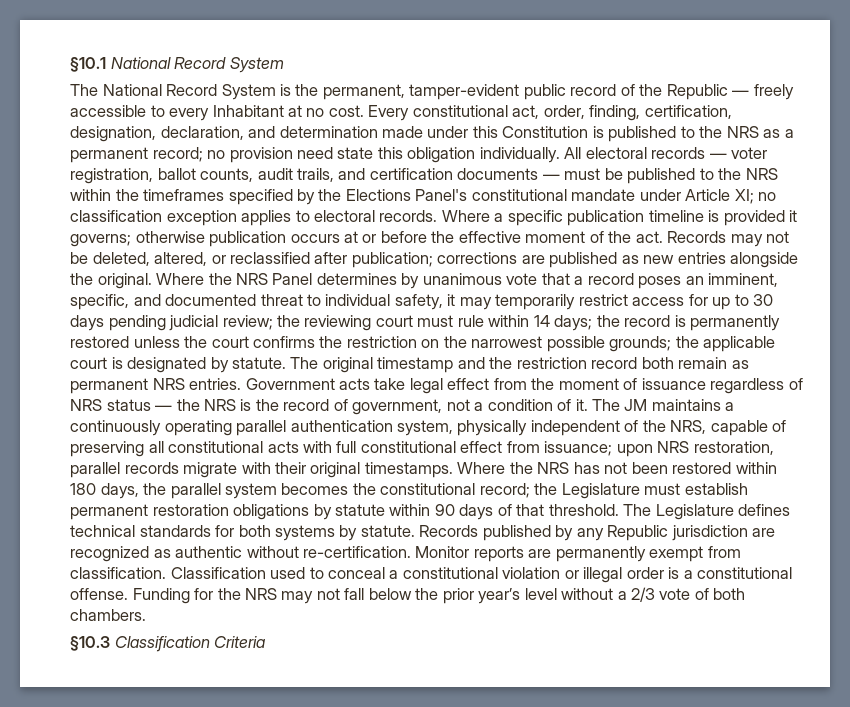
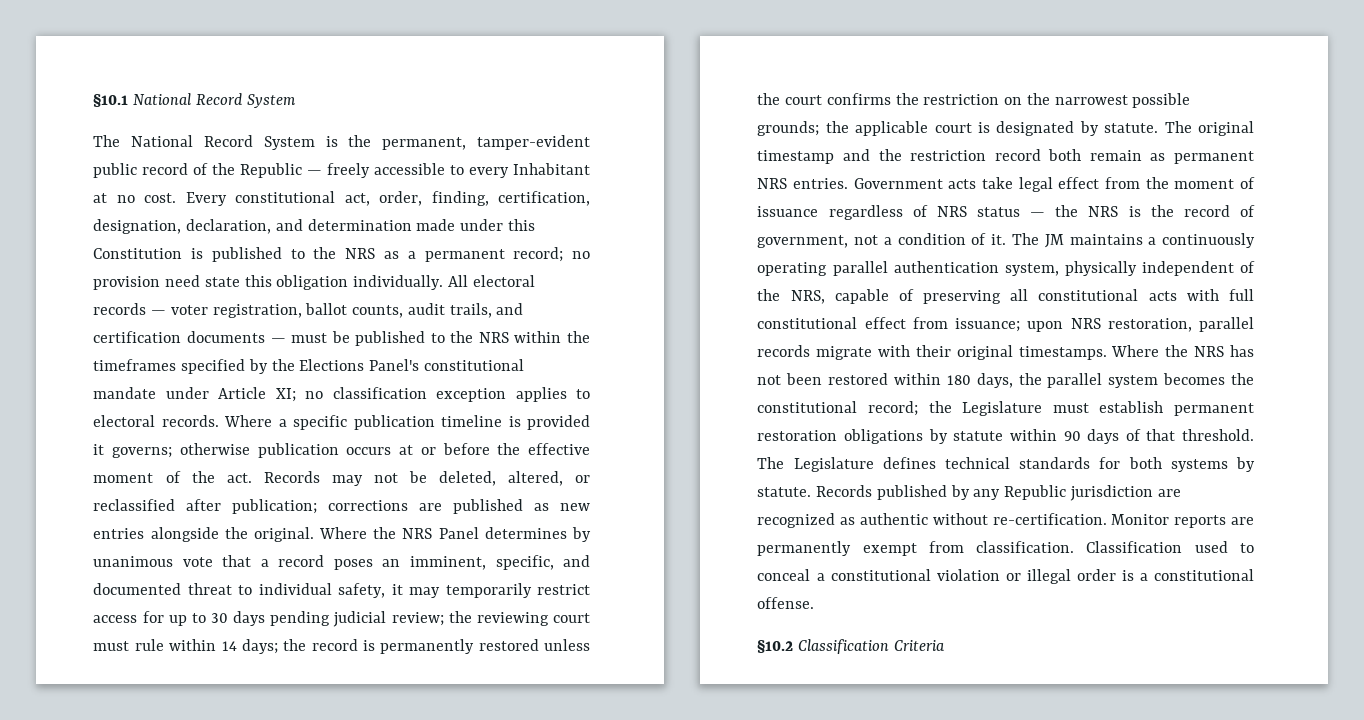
[132,587,746,604] [70,609,147,621] [70,636,111,651] Funding for the NRS may not fall below the prior year’s level without a 2/3 vote of both chambers. // §10.3 -> [757,640,794,653] // §10.2

